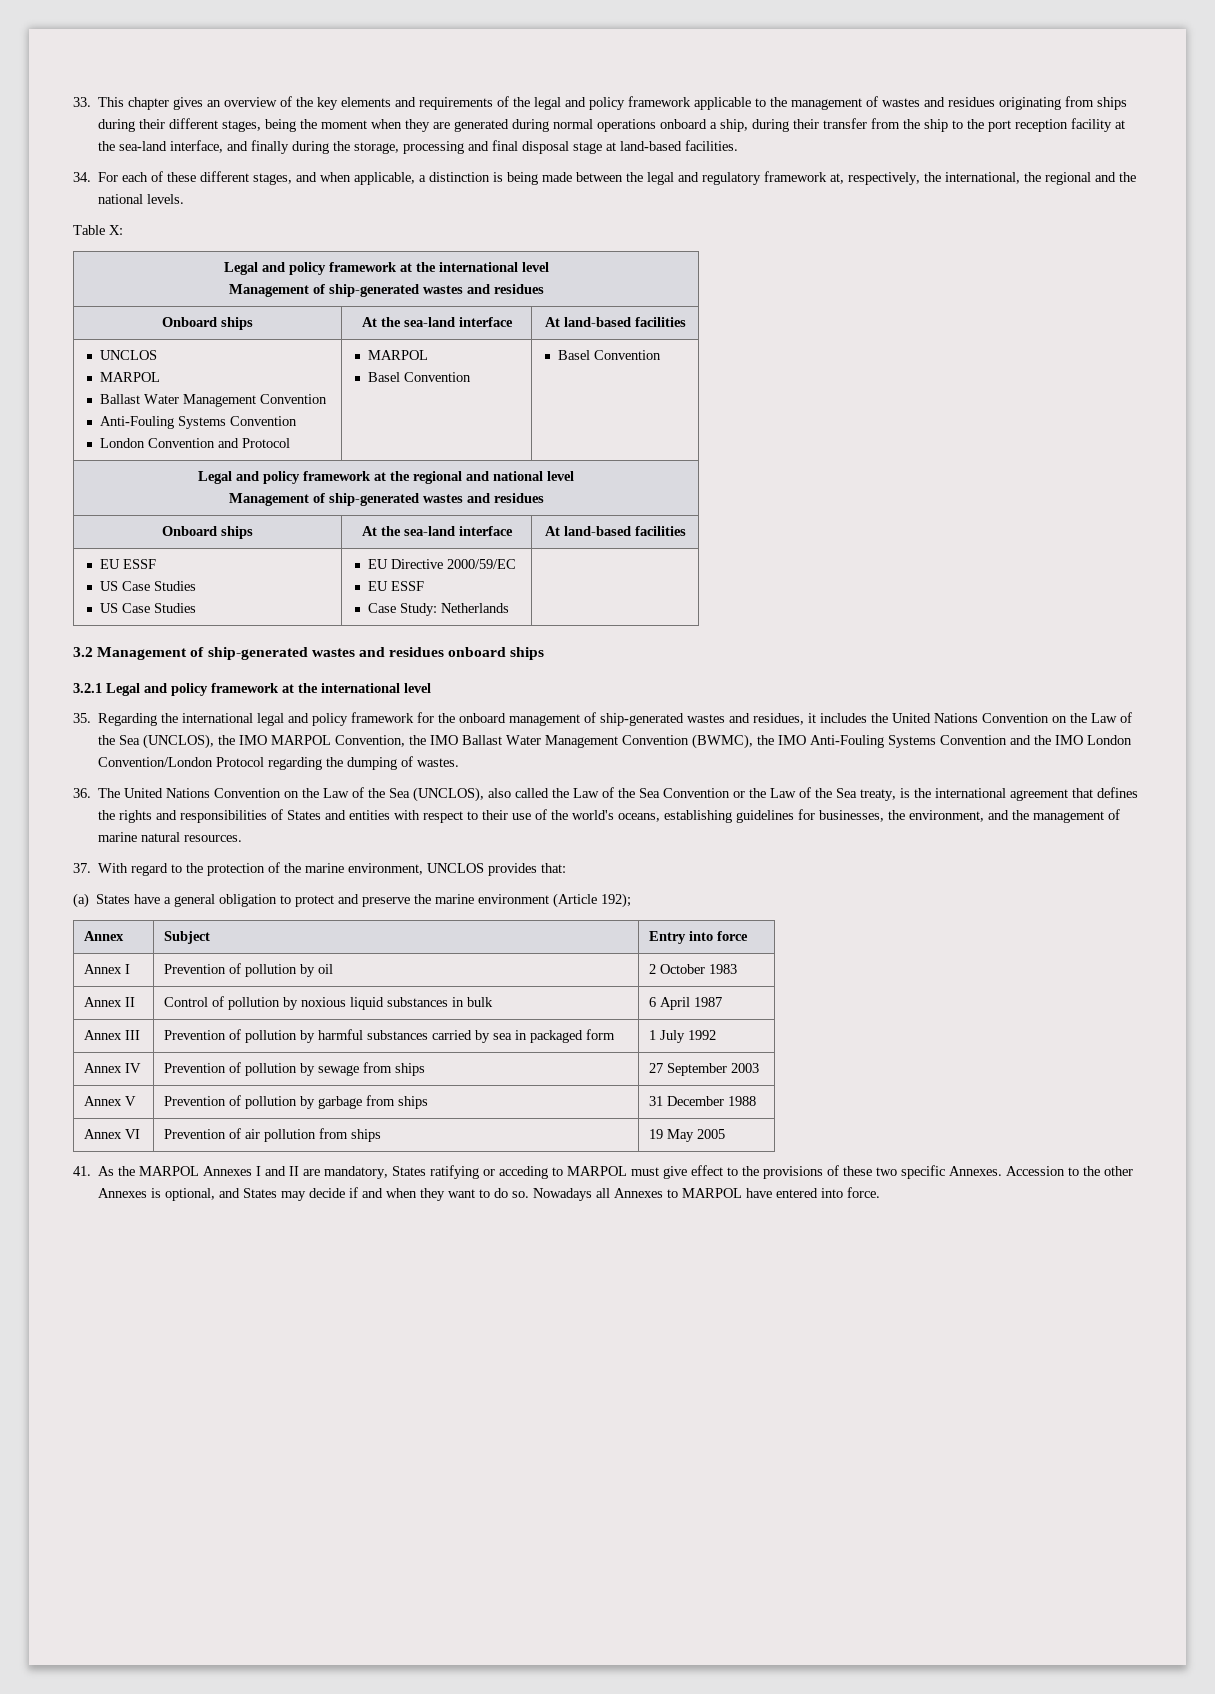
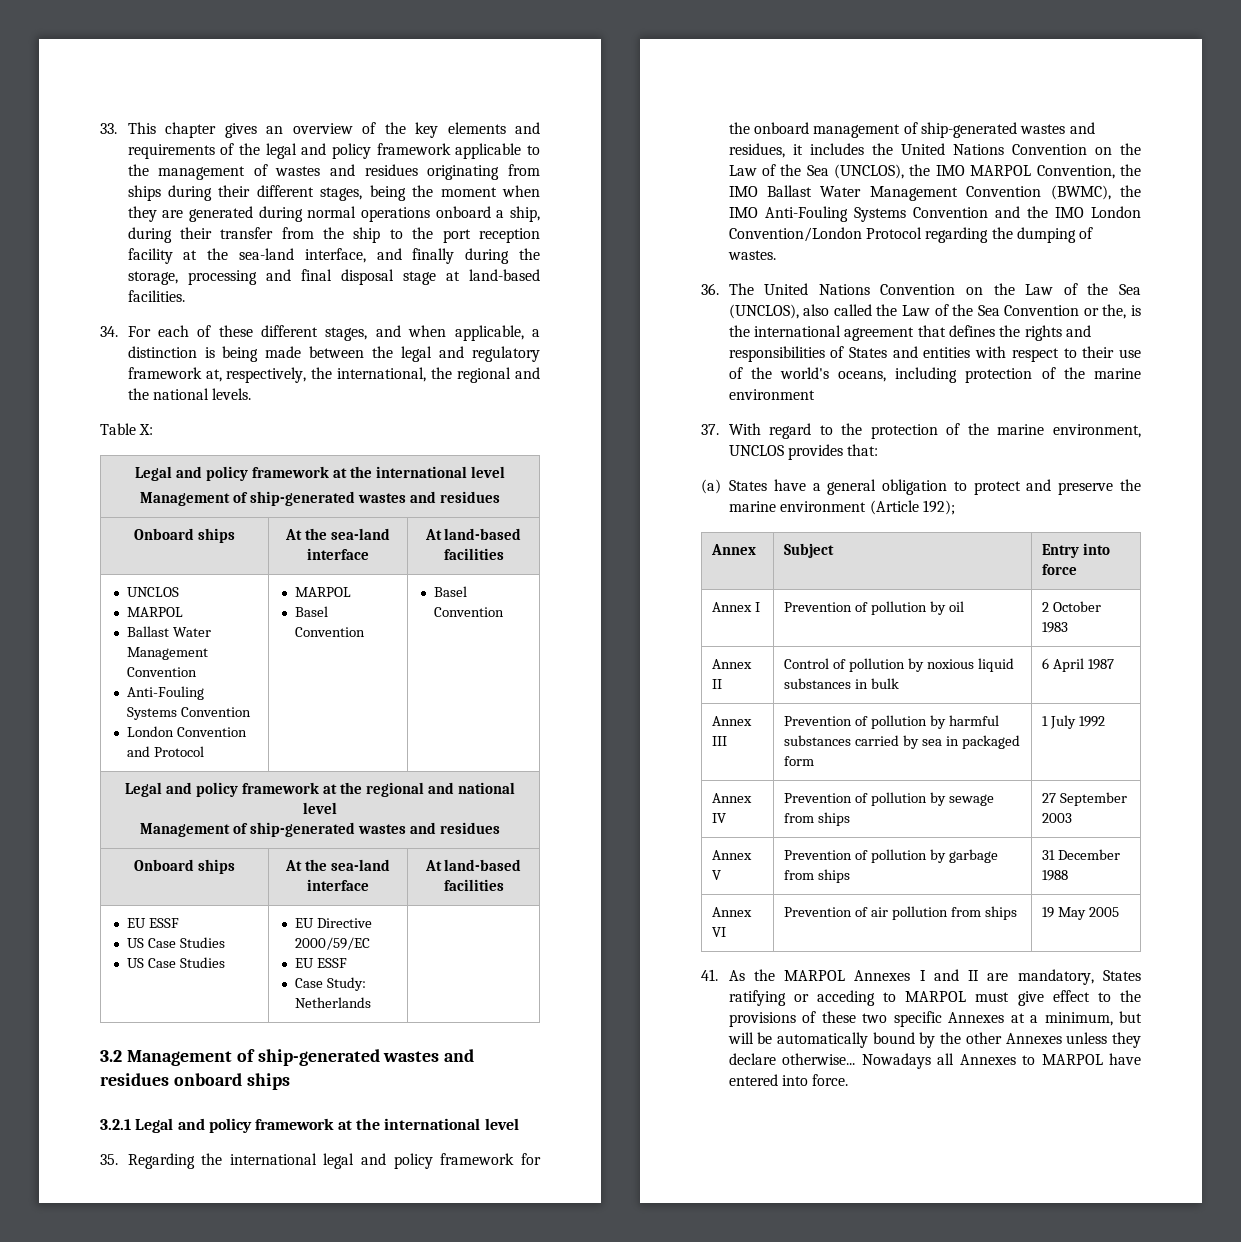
[749,787,897,801] the Law of the Sea treaty, -> [1102,304,1127,319] the,
[664,809,1121,823] [98,832,243,842] establishing guidelines for businesses, the environment, and the management of marine natural resources. -> [895,367,1141,383] [728,389,815,400] including protection of the marine environment
[949,1166,1134,1176] [98,1187,530,1201] Annexes. Accession to the other Annexes is optional, and States may decide if and when they want to do so. -> [948,1011,1142,1026] [727,1032,1141,1048] [728,1053,856,1065] Annexes at a minimum, but will be automatically bound by the other Annexes unless they declare otherwise...

